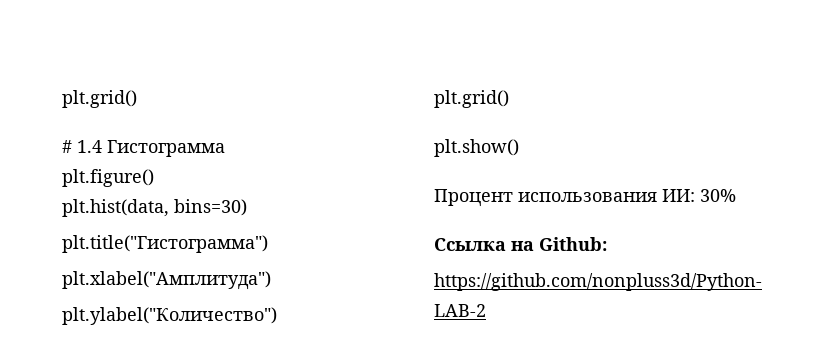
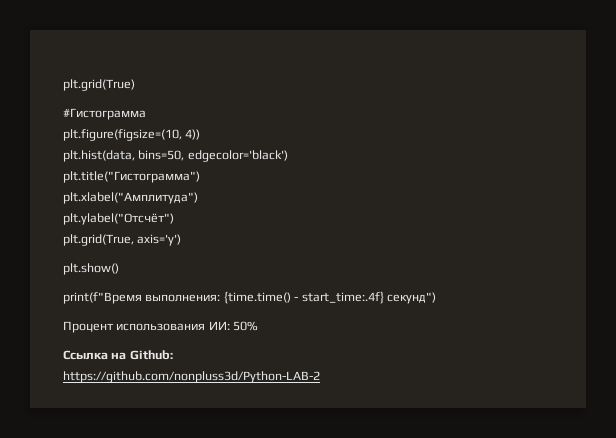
[62,90,137,108] [62,140,225,157] [62,169,154,187] plt.grid() // # 1.4 Гистограмма // plt.figure() -> [63,79,135,91] [63,108,146,120] [63,129,201,141] plt.grid(True) // #Гистограмма // plt.figure(figsize=(10, 4))
[174,199,247,216] bins=30) -> [138,150,288,162] bins=50, edgecolor='black')
[62,307,277,325] [434,90,509,108] [434,139,519,157] plt.ylabel("Количество") // plt.grid() // plt.show() -> [63,213,174,225] [63,234,182,246] [63,263,119,275] [63,291,436,304] plt.ylabel("Отсчёт") // plt.grid(True, axis='y') // plt.show() // print(f"Время выполнения: {time.time() - start_time:.4f} секунд")
[700,189,736,202] 30% -> [233,321,259,331] 50%

